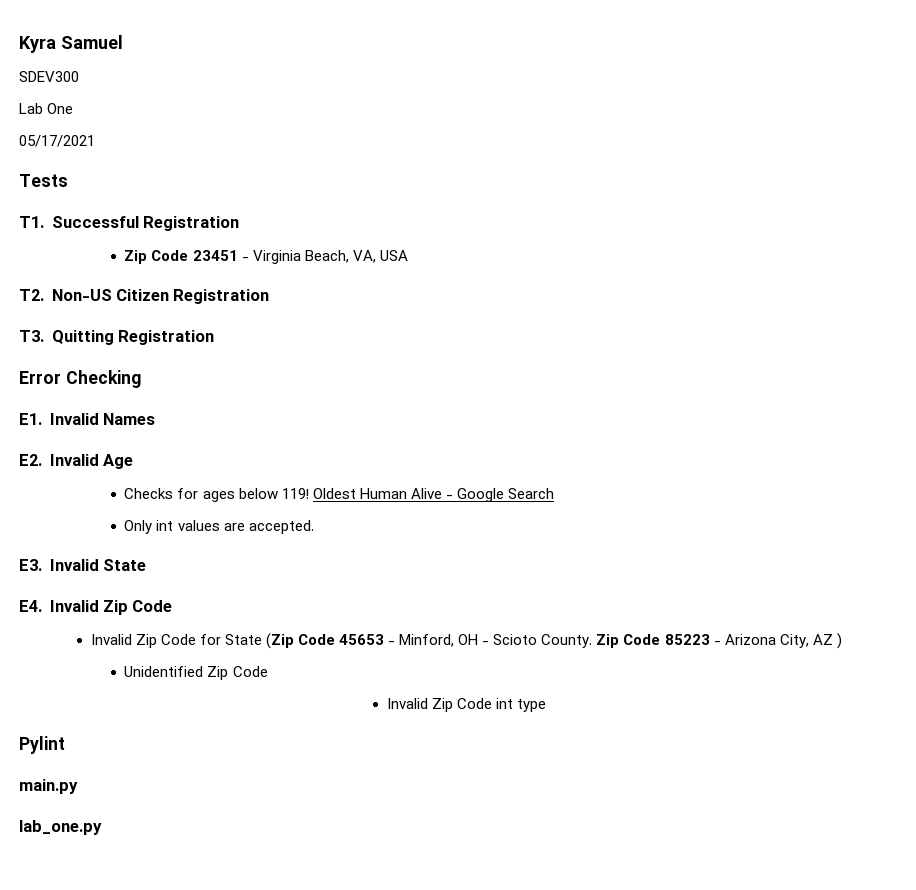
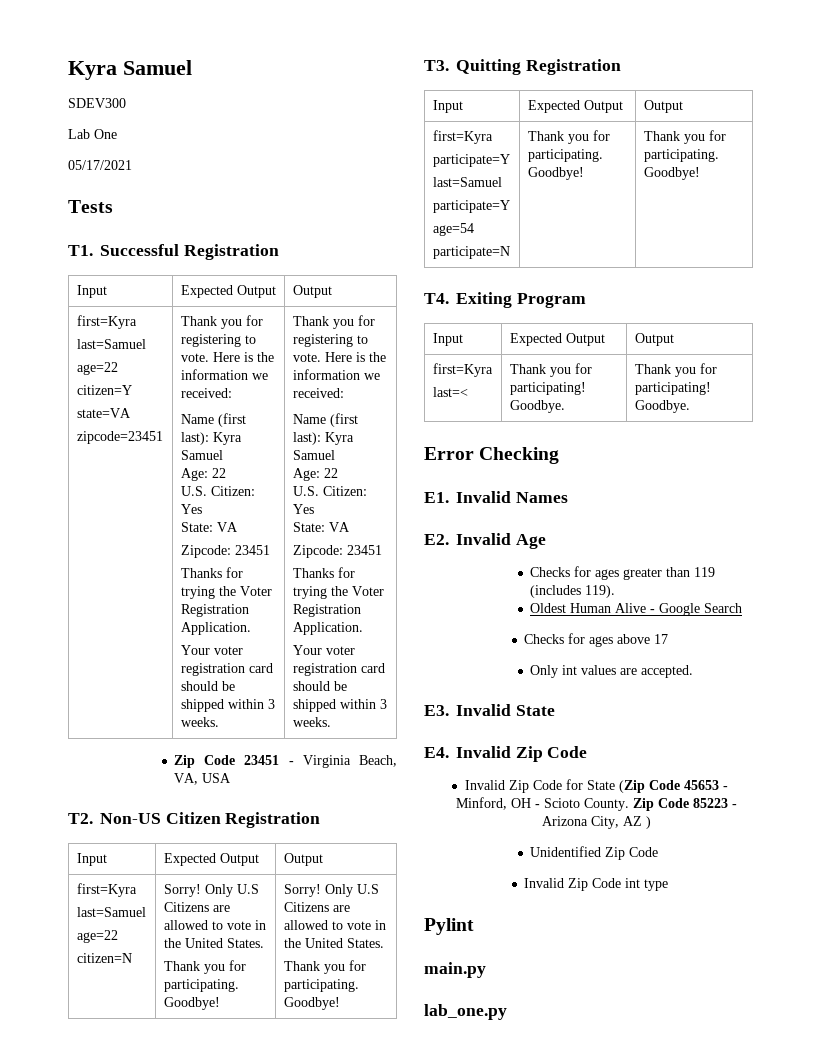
(239, 223) none -> [76,285,107,298] [180,285,276,298] [292,285,332,298] [76,315,137,329] [76,339,146,349] [76,362,118,375] [76,385,132,395] [76,408,131,418] [76,431,163,444] [180,315,263,329] [180,334,256,347] [180,352,274,362] [180,369,268,380] [180,388,232,398] [180,413,246,427] [180,432,242,445] [180,450,223,460] [180,468,226,481] [180,486,255,496] [180,504,202,514] [180,522,238,532] [180,545,270,558] [180,567,243,578] [180,586,272,599] [180,604,249,617] [180,622,251,635] [180,645,243,655] [180,663,273,676] [180,681,235,691] [180,699,275,712] [180,717,219,727] [292,315,375,329] [292,334,368,347] [292,352,386,362] [292,369,380,380] [292,388,344,398] [292,413,358,427] [292,432,354,445] [292,450,335,460] [292,468,338,481] [292,486,367,496] [292,504,314,514] [292,522,350,532] [292,545,382,558] [292,567,355,578] [292,586,384,599] [292,604,361,617] [292,622,363,635] [292,645,355,655] [292,663,385,676] [292,681,347,691] [292,699,387,712] [292,717,331,727] // Input | Expected Output | Output // first=Kyra // last=Samuel // age=22 // citizen=Y // state=VA // zipcode=23451 | Thank you for registering to vote. Here is the information we received: // Name (first last): Kyra Samuel // Age: 22 // U.S. Citizen: Yes // State: VA // Zipcode: 23451 // Thanks for trying the Voter Registration Application. // Your voter registration card should be shipped within 3 weeks. | Thank you for registering to vote. Here is the information we received: // Name (first last): Kyra Samuel // Age: 22 // U.S. Citizen: Yes // State: VA // Zipcode: 23451 // Thanks for trying the Voter Registration Application. // Your voter registration card should be shipped within 3 weeks.
[19,330,214,345] // T3. Quitting Registration -> [76,853,107,866] [163,853,259,866] [283,853,323,866] [76,883,137,897] [76,907,146,917] [76,930,118,943] [76,953,132,963] [163,884,259,897] [163,902,230,912] [163,920,266,930] [163,938,264,948] [163,960,246,974] [163,979,239,992] [163,997,220,1010] [283,884,379,897] [283,902,350,912] [283,920,386,930] [283,938,384,948] [283,960,366,974] [283,979,359,992] [283,997,340,1010] [424,59,621,75] [432,100,463,113] [527,100,623,113] [643,100,683,113] [432,130,493,144] [432,154,510,167] [432,177,502,187] [432,200,510,213] [432,223,474,236] [432,246,510,259] [527,130,610,144] [527,149,603,162] [527,167,584,180] [643,130,726,144] [643,149,719,162] [643,167,700,180] [424,292,586,308] [432,333,463,346] [509,333,605,346] [634,333,674,346] [432,363,493,377] [432,387,468,397] [509,363,592,377] [509,382,586,395] [509,400,565,413] [634,363,717,377] [634,382,711,395] [634,400,690,413] // Input | Expected Output | Output // first=Kyra // last=Samuel // age=22 // citizen=N | Sorry! Only U.S Citizens are allowed to vote in the United States. // Thank you for participating. Goodbye! | Sorry! Only U.S Citizens are allowed to vote in the United States. // Thank you for participating. Goodbye! // T3. Quitting Registration // Input | Expected Output | Output // first=Kyra // participate=Y // last=Samuel // participate=Y // age=54 // participate=N | Thank you for participating. Goodbye! | Thank you for participating. Goodbye! // T4. Exiting Program // Input | Expected Output | Output // first=Kyra // last=< | Thank you for participating! Goodbye. | Thank you for participating! Goodbye.
[238,488,309,499] below 119! -> [623,567,716,580] [530,585,616,598] greater than 119 (includes 119). //
(554, 493) none -> [524,633,669,647] // Checks for ages above 17

